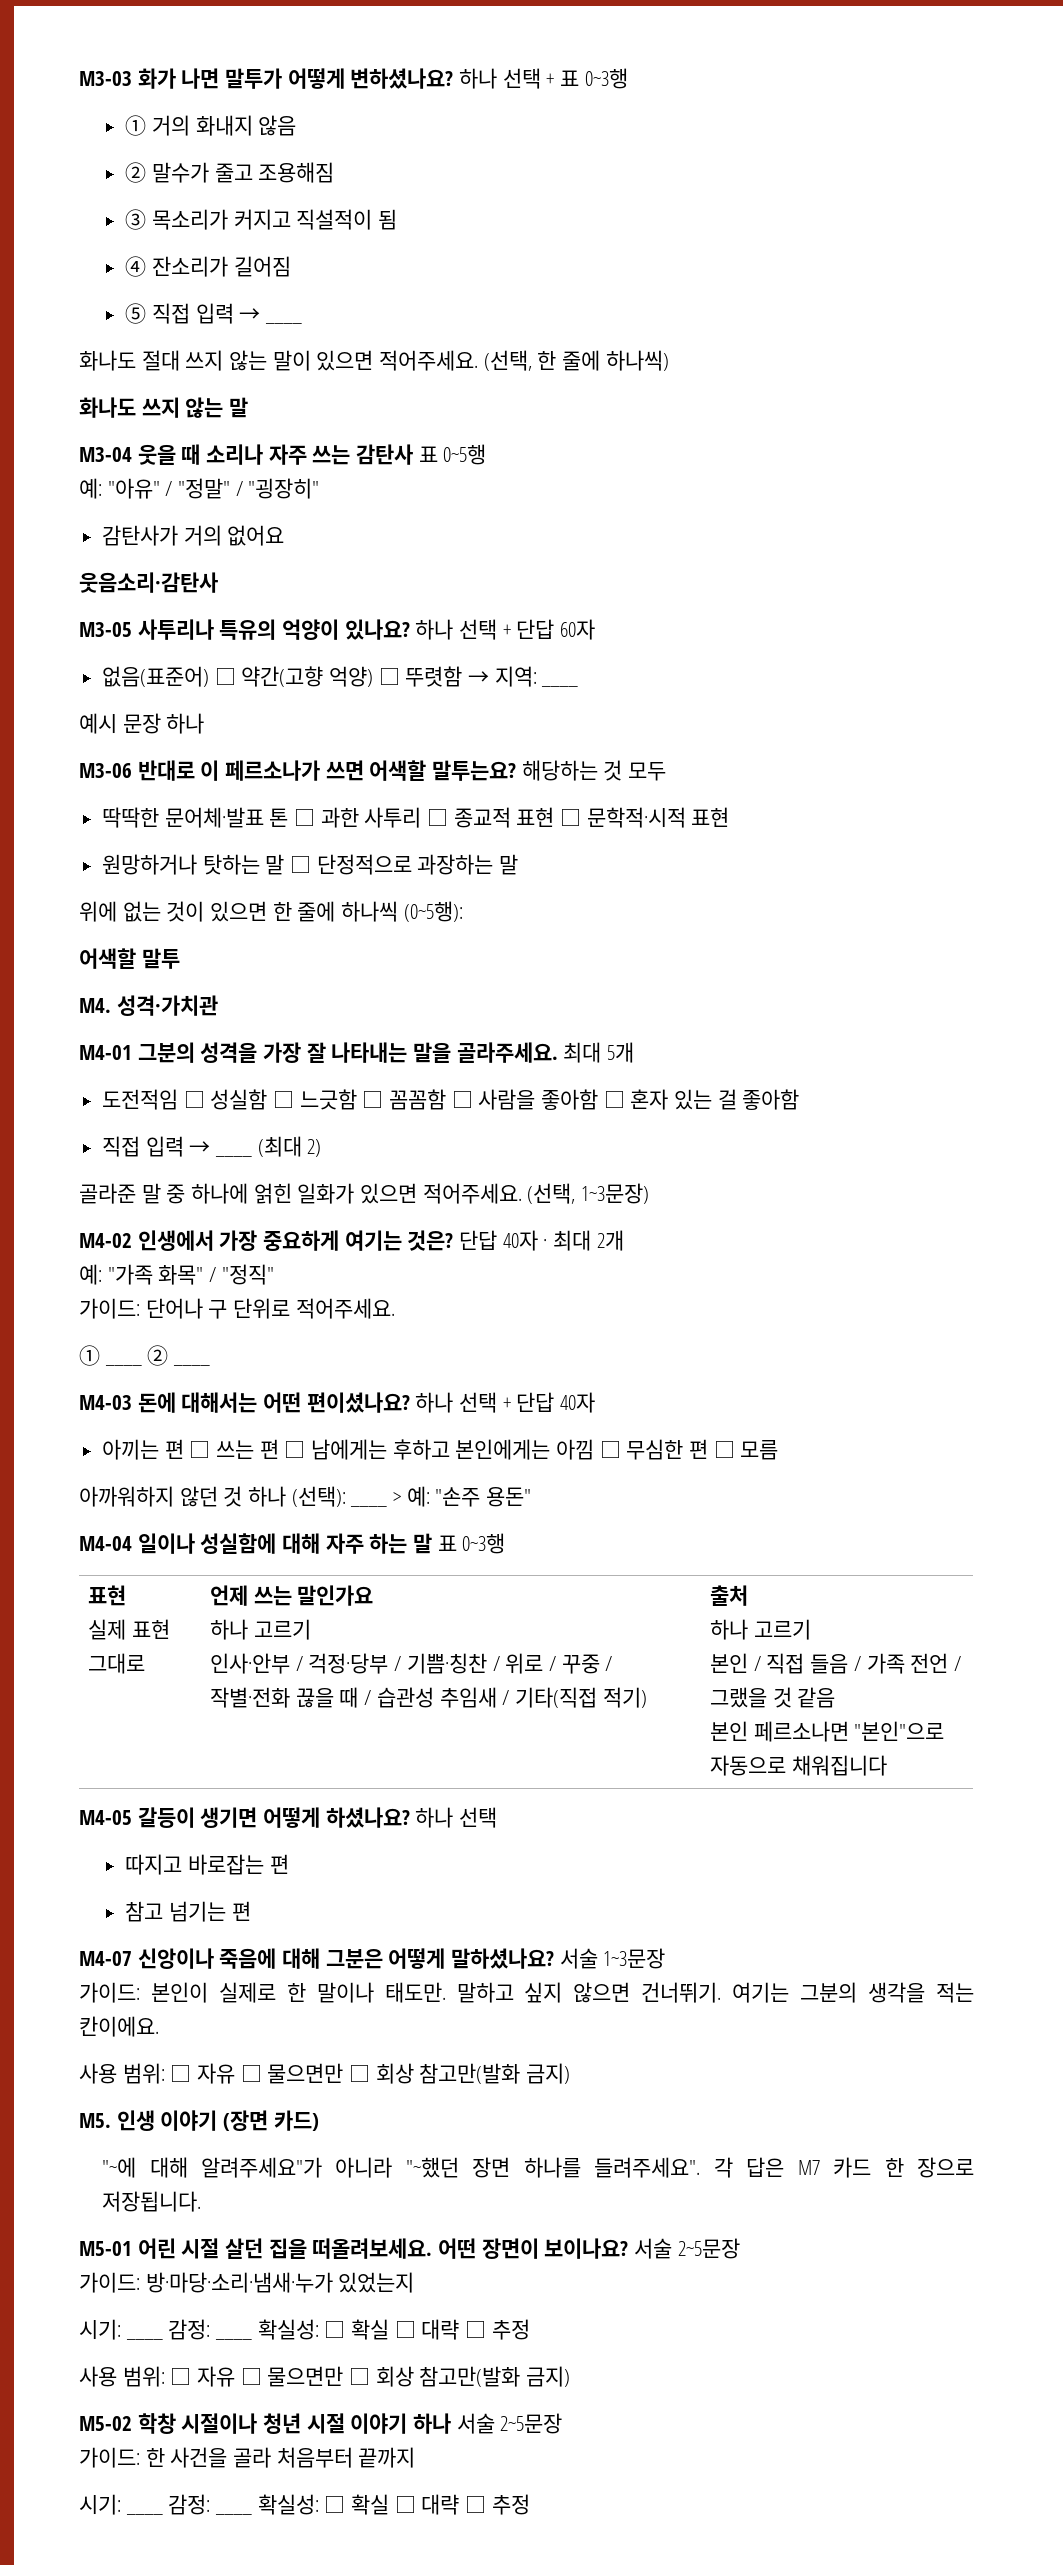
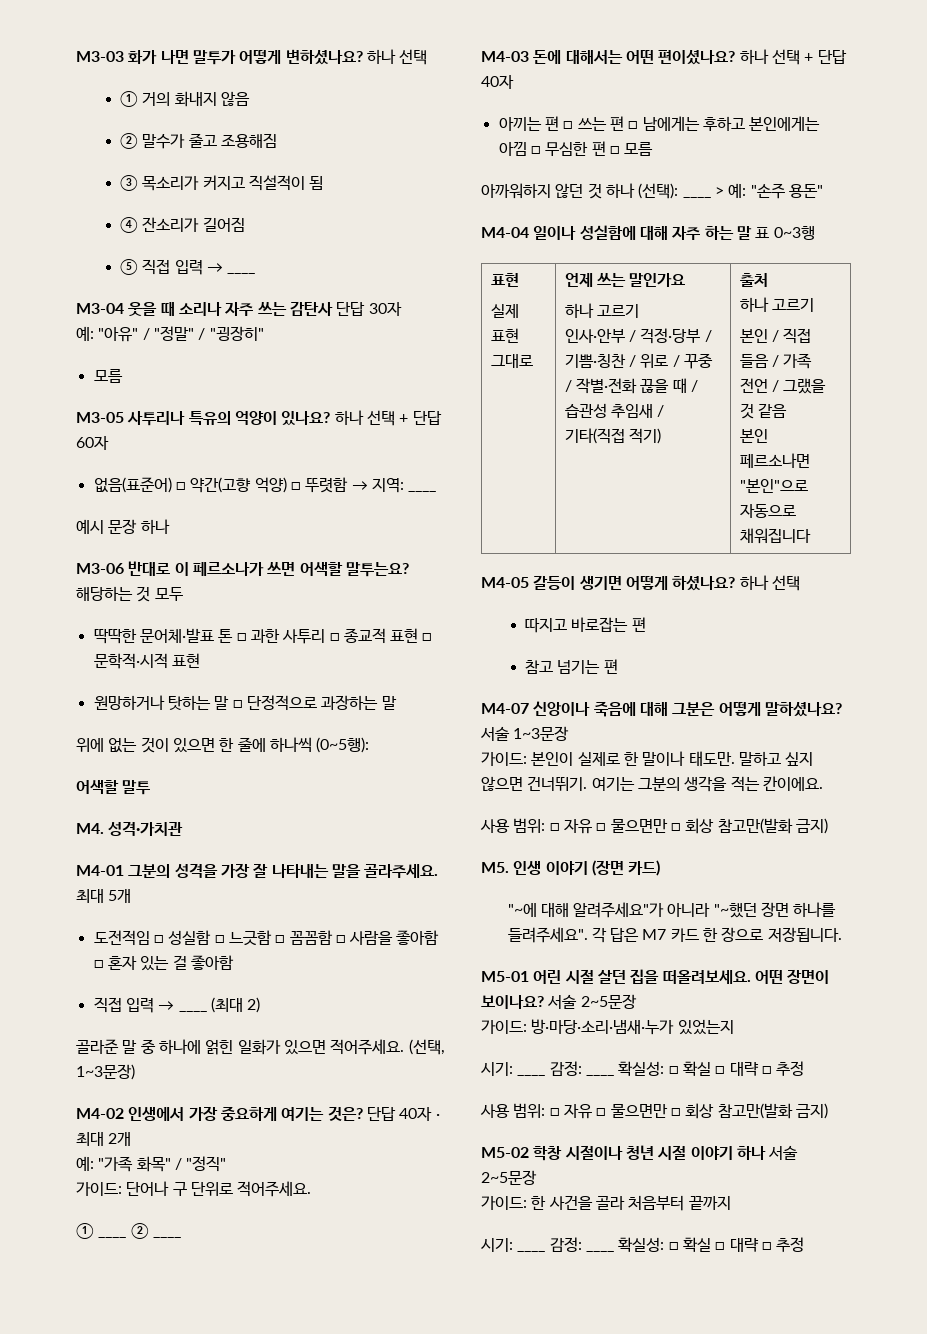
[546,68,628,89] + 표 0~3행 -> (428, 57) none
[79,350,669,371] [79,397,249,418] // 화나도 절대 쓰지 않는 말이 있으면 적어주세요. (선택, 한 줄에 하나씩) // 화나도 쓰지 않는 말 -> (256, 273) none
[418,444,487,465] 표 0~5행 -> [336,302,402,316] 단답 30자
[102,525,285,546] [79,572,218,593] 감탄사가 거의 없어요 // 웃음소리·감탄사 -> [93,369,123,383] 모름

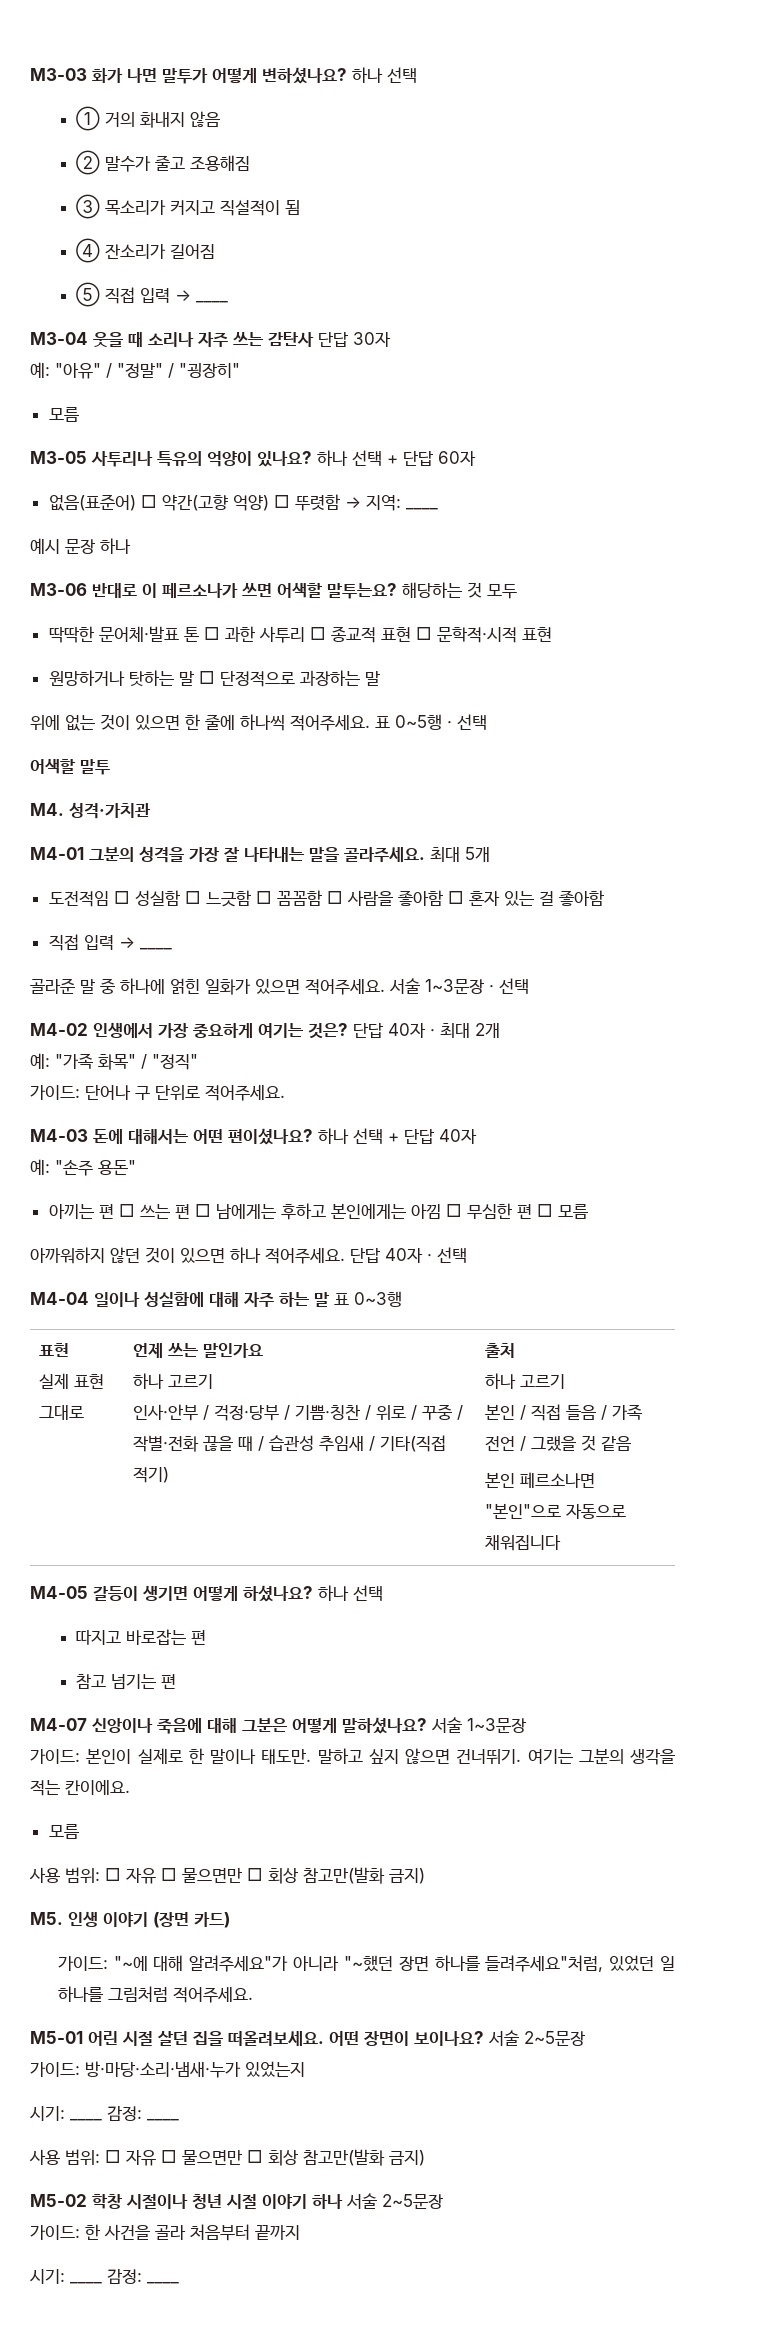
[316,737,370,753] (0~5행): -> [290,714,487,731] 적어주세요. 표 0~5행 · 선택
[210,997,261,1013] (최대 2) -> (172, 949) none
[408,1039,445,1055] [76,1064,135,1080] (선택, 1~3문장) -> [389,978,529,994] 서술 1~3문장 · 선택
[76,1223,181,1239] // ① ____ ② ____ -> (285, 1093) none
(514, 82) none -> [30,1159,136,1176] // 예: "손주 용돈"
[587,183,711,199] [714,183,823,199] 것 하나 (선택): ____ > 예: "손주 용돈" -> [145,1247,467,1264] 것이 있으면 하나 적어주세요. 단답 40자 · 선택
(823, 783) none -> [48,1824,79,1839] // 모름
(661, 868) none -> [57,1956,108,1971] 가이드:
[507,927,842,943] 들려주세요". 각 답은 M7 카드 한 장으로 저장됩니다. -> [485,1955,675,1972] [57,1986,253,2003] 들려주세요"처럼, 있었던 일 하나를 그림처럼 적어주세요.
[618,1061,805,1076] 확실성: □ 확실 □ 대략 □ 추정 -> (179, 2120) none
[618,1237,805,1252] 확실성: □ 확실 □ 대략 □ 추정 -> (179, 2283) none

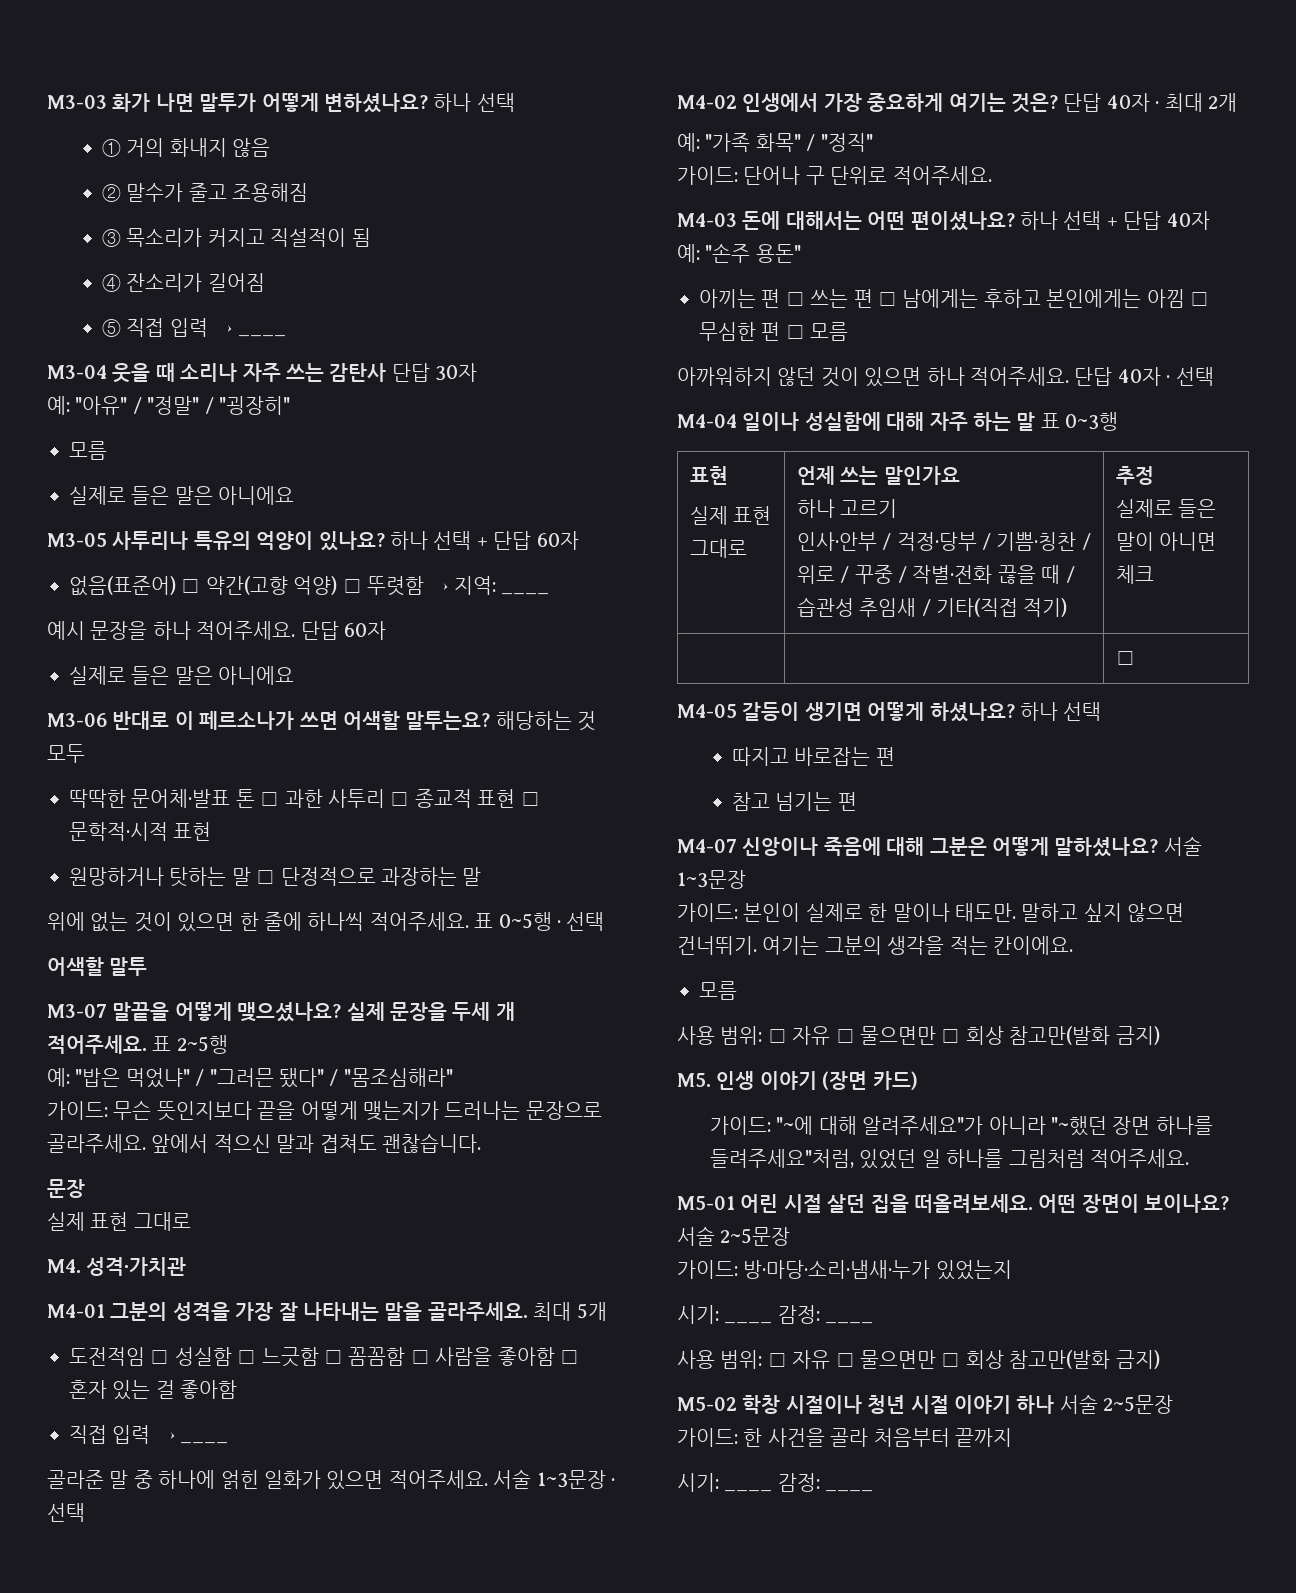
(79, 414) none -> [69,486,295,505] // 실제로 들은 말은 아니에요
[65,538,131,554] 문장 하나 -> [90,621,386,640] [69,666,295,685] 문장을 하나 적어주세요. 단답 60자 // 실제로 들은 말은 아니에요
(110, 767) none -> [47,1002,515,1022] [47,1035,228,1054] [47,1068,453,1088] [47,1100,602,1121] [47,1133,481,1153] [47,1179,85,1198] [47,1212,191,1231] // M3-07 말끝을 어떻게 맺으셨나요? 실제 문장을 두세 개 적어주세요. 표 2~5행 // 예: "밥은 먹었냐" / "그러믄 됐다" / "몸조심해라" // 가이드: 무슨 뜻인지보다 끝을 어떻게 맺는지가 드러나는 문장으로 골라주세요. 앞에서 적으신 말과 겹쳐도 괜찮습니다. // 문장 // 실제 표현 그대로
[484,1343,515,1358] [484,1373,565,1389] [484,1404,642,1421] [484,1435,631,1451] [484,1472,595,1488] [484,1503,626,1519] [484,1534,561,1551] 출처 // 하나 고르기 // 본인 / 직접 들음 / 가족 전언 / 그랬을 것 같음 // 본인 페르소나면 "본인"으로 자동으로 채워집니다 -> [1115,466,1154,485] [1115,499,1217,518] [1115,532,1217,551] [1115,565,1154,584] [1115,651,1135,665] 추정 // 실제로 들은 말이 아니면 체크 // | | □

